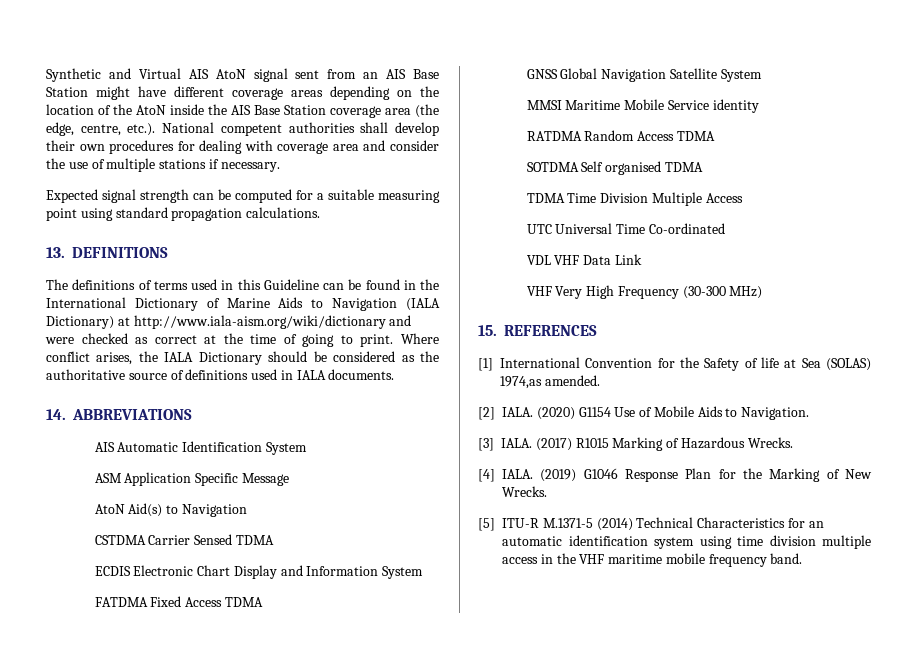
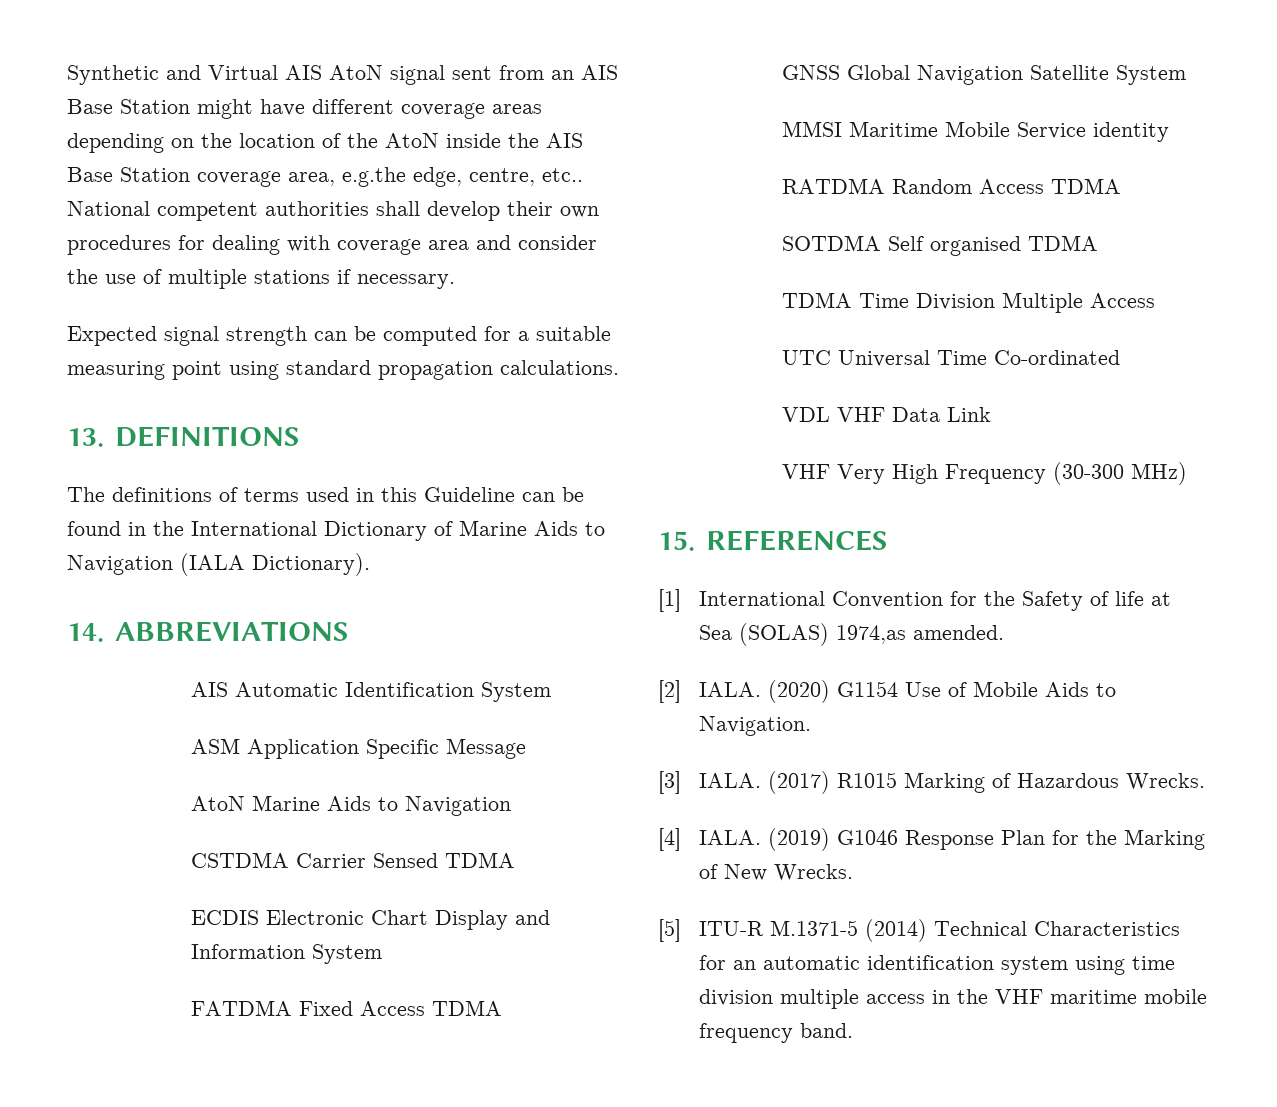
[385,104,439,118] area (the -> [288,167,406,187] area, e.g.the
[127,123,156,136] etc.). -> [542,168,583,182] etc..
[46,315,412,329] [45,333,439,347] [46,351,440,365] [46,369,395,380] Dictionary) at http://www.iala-aism.org/wiki/dictionary and were checked as correct at the time of going to print. Where conflict arises, the IALA Dictionary should be considered as the authoritative source of definitions used in IALA documents. -> [252,553,370,576] Dictionary).
[128,503,163,517] Aid(s) -> [251,795,371,811] Marine Aids

